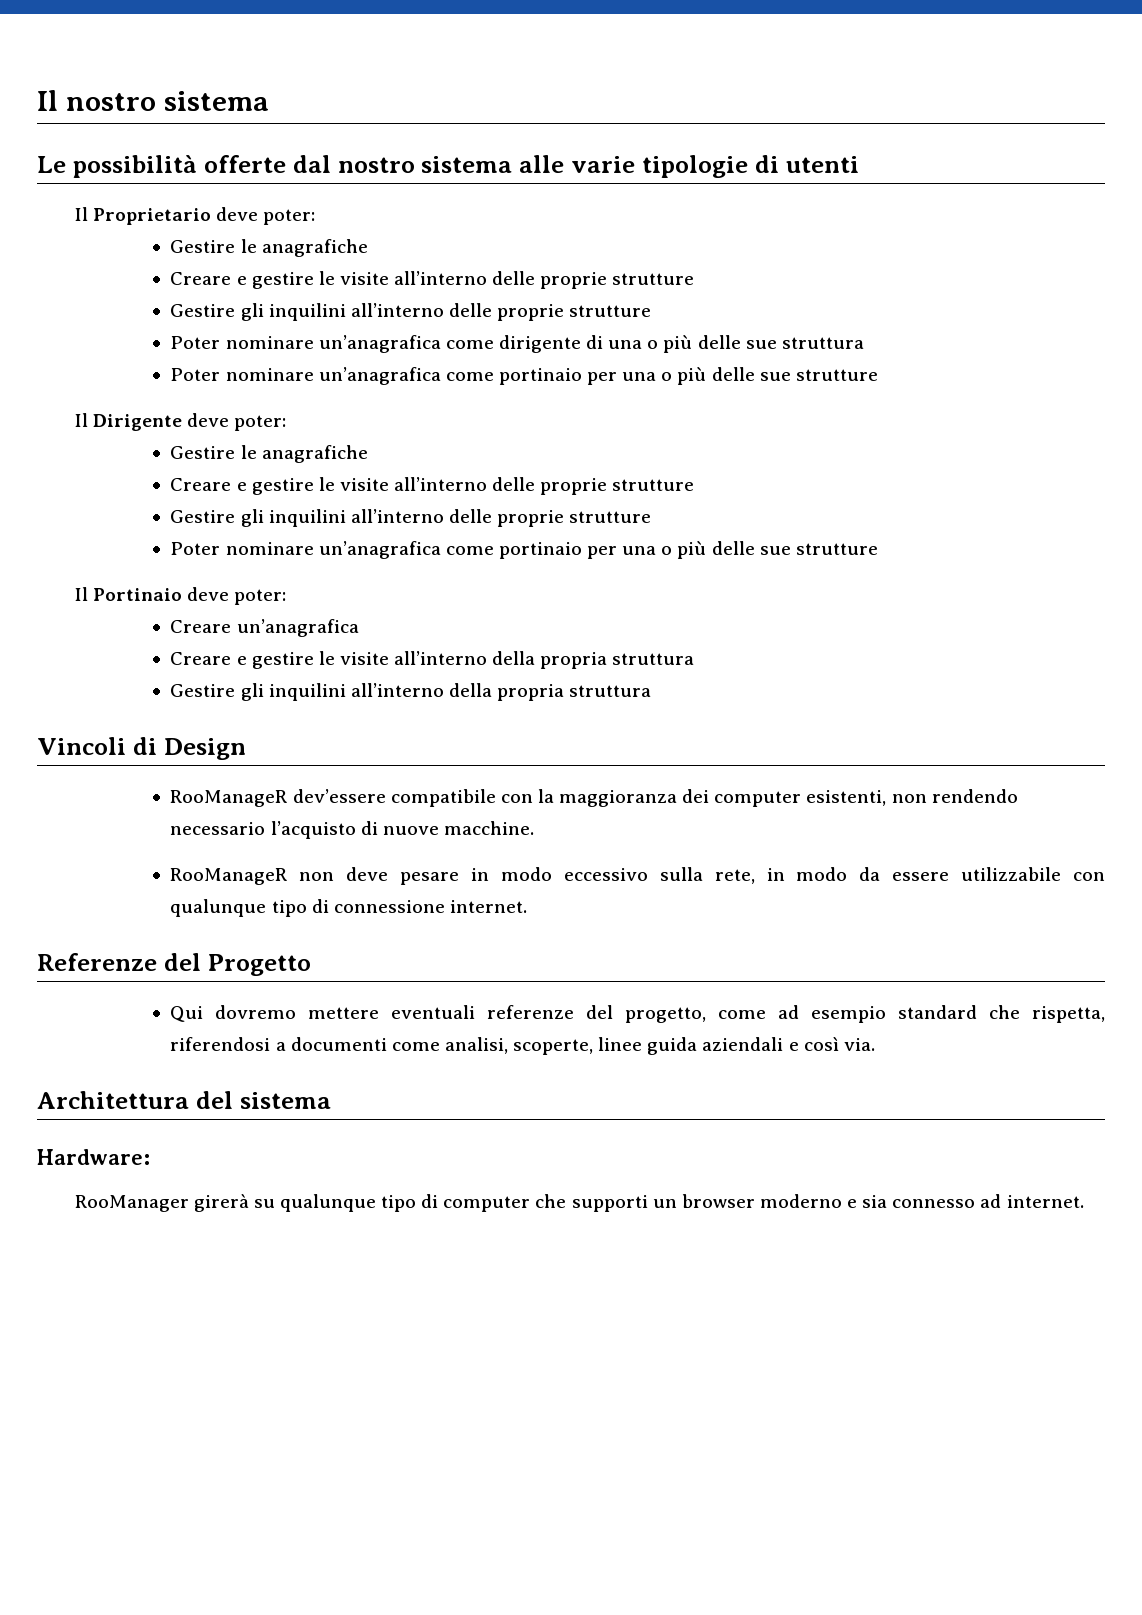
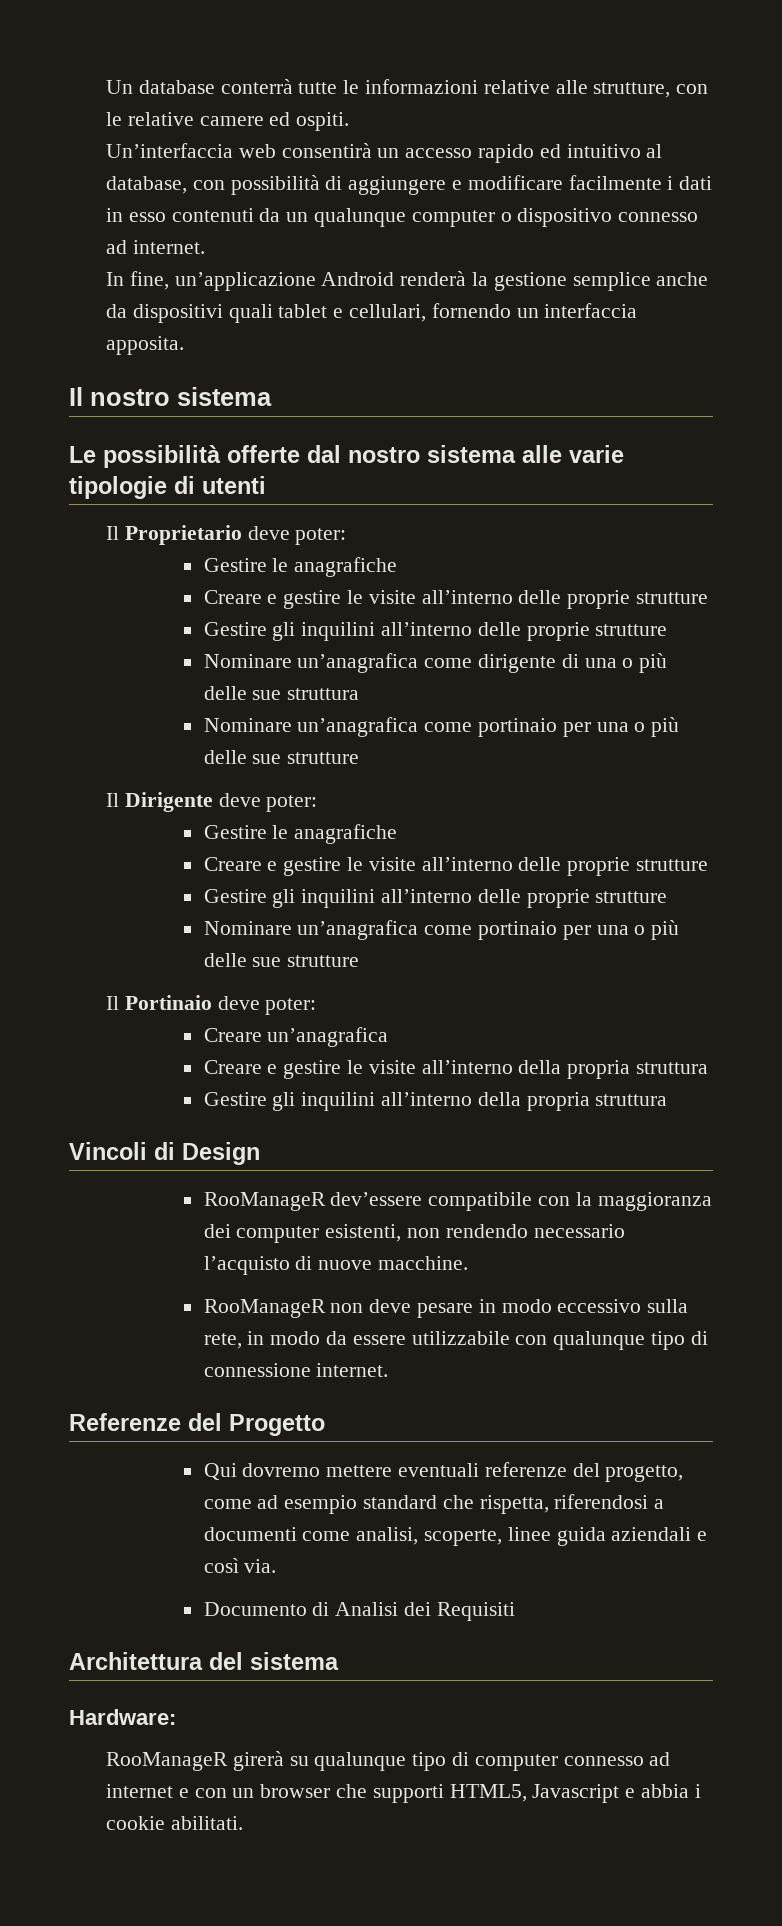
(37, 100) none -> [106,79,709,98] [106,112,350,131] [106,143,663,163] [106,175,713,195] [106,208,699,227] [106,240,205,254] [106,271,709,291] [106,303,638,323] [106,336,185,355] Un database conterrà tutte le informazioni relative alle strutture, con le relative camere ed ospiti. // Un’interfaccia web consentirà un accesso rapido ed intuitivo al database, con possibilità di aggiungere e modificare facilmente i dati in esso contenuti da un qualunque computer o dispositivo connesso ad internet. // In fine, un’applicazione Android renderà la gestione semplice anche da dispositivi quali tablet e cellulari, fornendo un interfaccia apposita. //
[170,336,314,349] Poter nominare -> [203,654,292,668] Nominare
[170,368,314,381] Poter nominare -> [203,718,292,732] Nominare
[170,542,314,555] Poter nominare -> [203,921,292,935] Nominare
(875, 1044) none -> [203,1602,515,1621] // Documento di Analisi dei Requisiti
[74,1195,189,1212] RooManager -> [106,1752,229,1771] RooManageR
[535,1194,1084,1212] che supporti un browser moderno e sia connesso ad internet. -> [563,1752,671,1766] [106,1784,701,1803] [106,1816,243,1830] connesso ad internet e con un browser che supporti HTML5, Javascript e abbia i cookie abilitati.

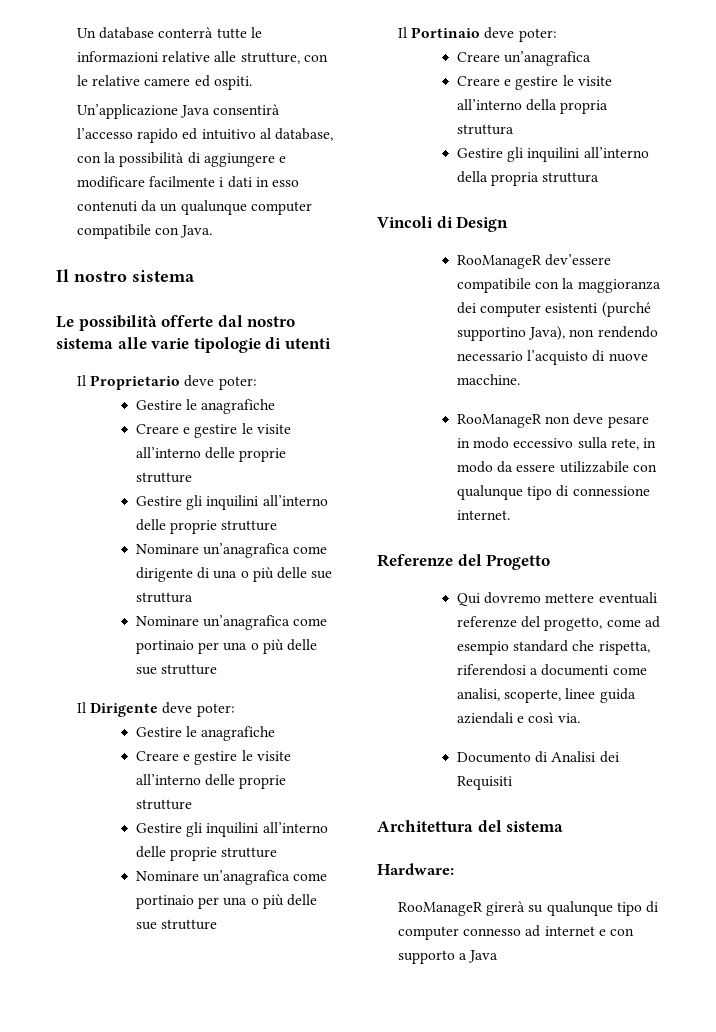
[106,143,473,158] Un’interfaccia web consentirà un accesso -> [77,104,281,119] [77,128,134,139] Un’applicazione Java consentirà l’accesso
(225, 185) none -> [104,152,117,163] la
[500,208,699,227] [106,240,205,254] [106,271,709,291] [106,303,638,323] [106,336,185,355] o dispositivo connesso ad internet. // In fine, un’applicazione Android renderà la gestione semplice anche da dispositivi quali tablet e cellulari, fornendo un interfaccia apposita. -> [77,224,213,239] compatibile con Java.
[325,1224,402,1242] esistenti, -> [545,302,651,317] [457,326,566,341] esistenti (purché supportino Java),
[232,1784,701,1803] [106,1816,243,1830] un browser che supporti HTML5, Javascript e abbia i cookie abilitati. -> [398,950,499,964] supporto a Java

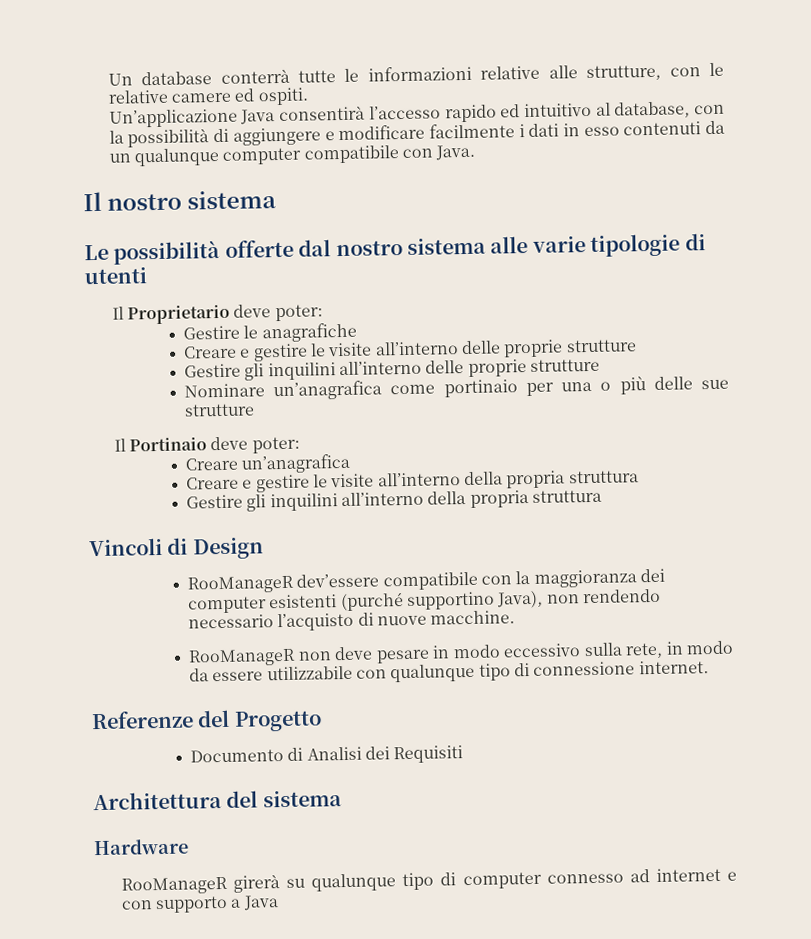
[136,543,328,558] [136,567,333,582] [136,592,194,603] [136,615,328,630] [136,639,317,654] [136,664,218,675] [77,702,235,717] [136,726,276,741] [136,750,291,765] [136,774,287,789] [136,799,193,810] [136,822,328,837] [136,846,278,861] // Nominare un’anagrafica come dirigente di una o più delle sue struttura // Nominare un’anagrafica come portinaio per una o più delle sue strutture // Il Dirigente deve poter: // Gestire le anagrafiche // Creare e gestire le visite all’interno delle proprie strutture // Gestire gli inquilini all’interno delle proprie strutture -> (600, 365) none
[457,592,657,606] [457,616,660,631] [457,640,650,655] [457,664,647,676] [457,688,636,703] [457,712,580,724] // Qui dovremo mettere eventuali referenze del progetto, come ad esempio standard che rispetta, riferendosi a documenti come analisi, scoperte, linee guida aziendali e così via. -> (322, 721) none
[377,863,454,875] Hardware: -> [93,838,189,856] Hardware

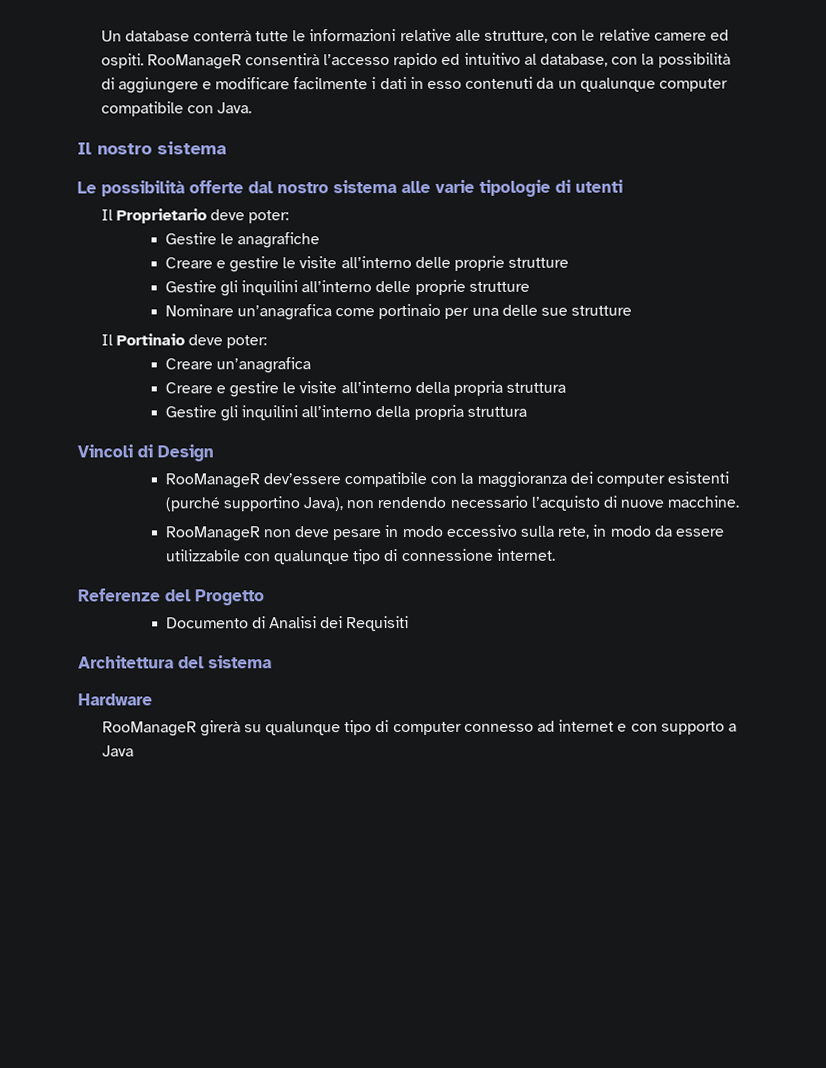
[108,108,276,128] // Un’applicazione Java -> [146,54,242,70] RooManageR
[600,376,646,395] o più -> (499, 311) none

